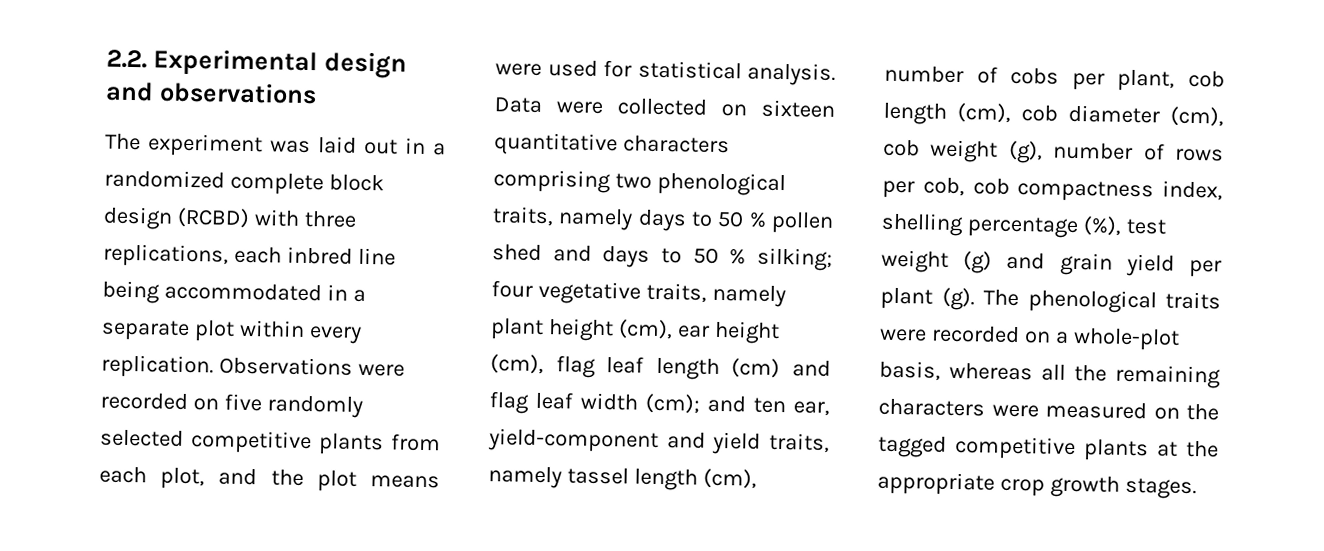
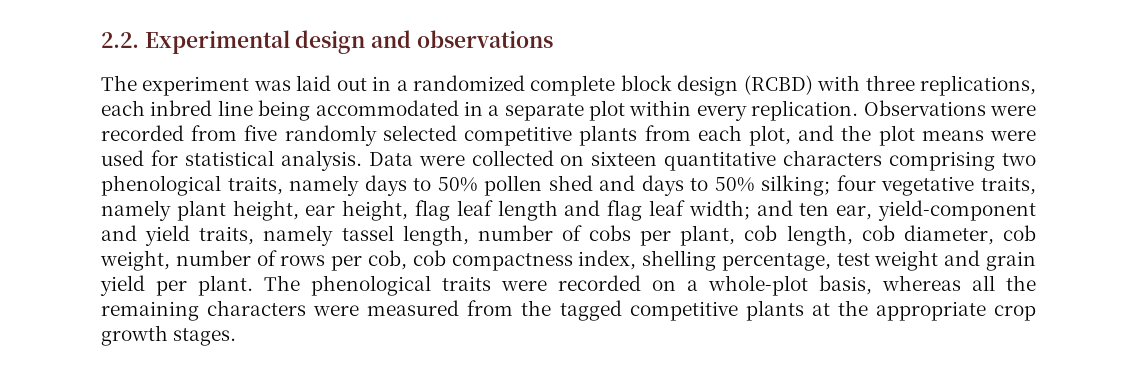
[192,398,219,411] on -> [191,125,238,141] from
[717,210,767,228] 50 % -> [437,177,478,192] 50%
[692,247,747,265] 50 % -> [714,177,755,192] 50%
[547,318,780,344] [490,354,544,375] height (cm), ear height (cm), -> [232,200,409,221] height, ear height,
[731,358,781,379] (cm) -> (558, 210) none
[580,392,700,414] width (cm); -> [688,200,750,220] width;
[633,468,757,491] length (cm), -> [402,225,469,246] length,
[883,102,1224,127] [883,139,1043,164] length (cm), cob diameter (cm), cob weight (g), -> [786,225,1036,246] [100,250,170,271] length, cob diameter, cob weight,
[966,216,1122,239] percentage (%), -> [721,253,831,271] percentage,
[963,251,993,274] (g) -> (939, 260) none
[880,287,975,311] plant (g). -> [198,275,253,296] plant.
[1153,407,1180,420] on -> [467,300,514,316] from

